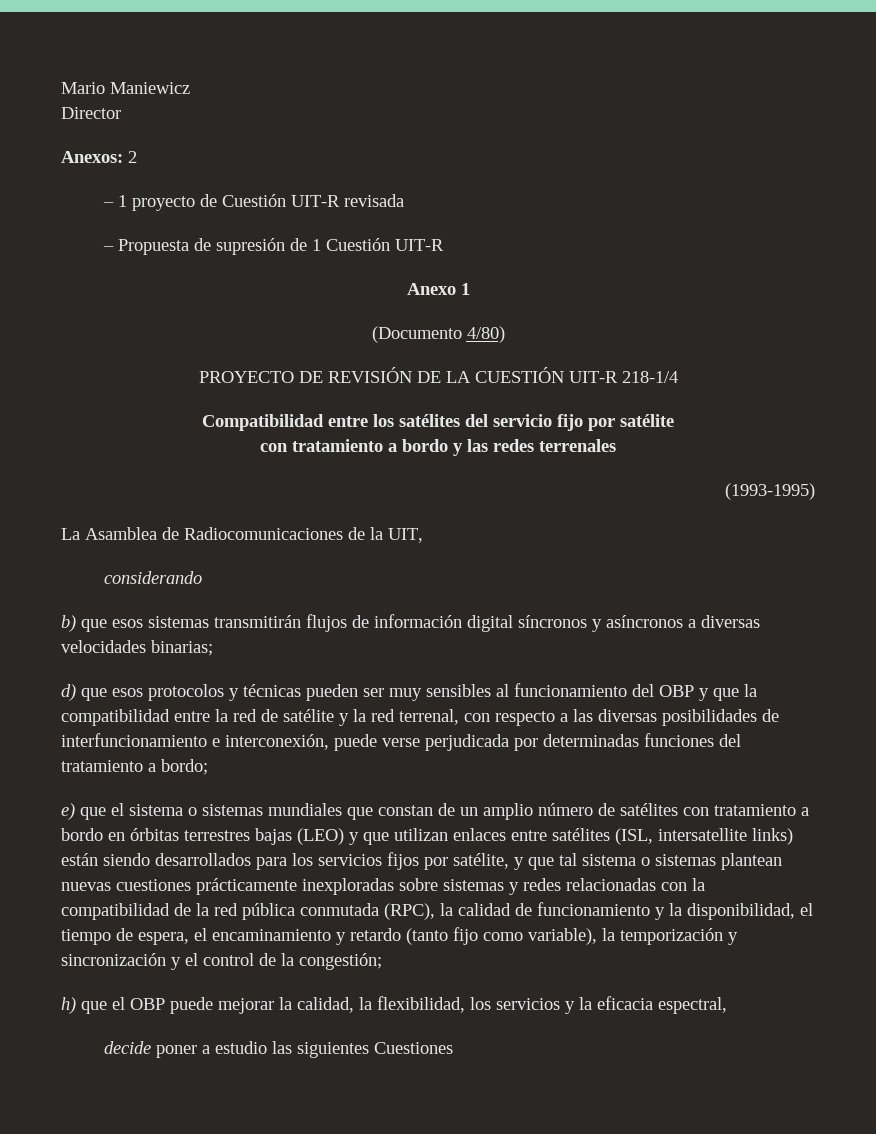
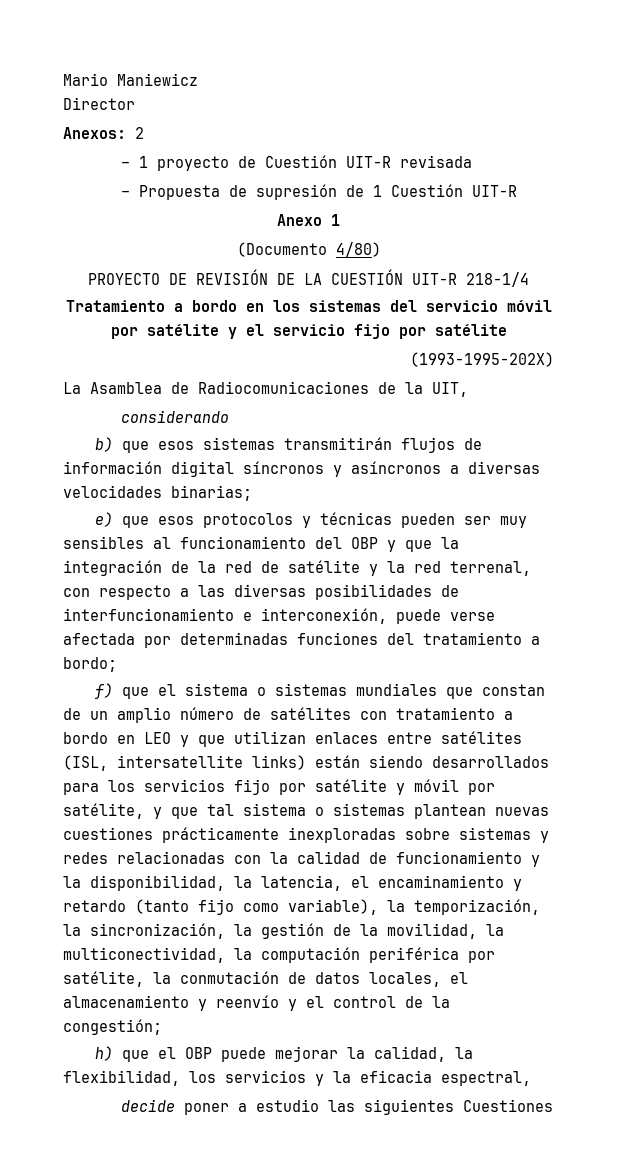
[202,414,674,431] [260,439,616,456] [725,483,815,500] Compatibilidad entre los satélites del servicio fijo por satélite // con tratamiento a bordo y las redes terrenales // (1993-1995) -> [65,300,552,312] [110,324,507,339] [410,352,554,367] Tratamiento a bordo en los sistemas del servicio móvil por satélite y el servicio fijo por satélite // (1993-1995-202X)
[61,684,76,701] d) -> [95,512,114,527] e)
[61,709,210,726] compatibilidad entre -> [63,560,189,576] integración de
[425,734,509,751] perjudicada -> [63,633,135,645] afectada
[61,803,75,820] e) -> [95,683,114,699] f)
[130,828,344,845] órbitas terrestres bajas (LEO) -> [144,732,171,744] LEO
[387,852,419,870] fijos -> [234,779,459,795] fijo por satélite y móvil
[61,903,453,920] compatibilidad de la red pública conmutada (RPC), la -> (288, 858) none
[800,903,813,916] [61,928,189,945] el tiempo de espera, -> [234,875,342,891] la latencia,
[620,928,738,945] [61,953,166,966] temporización y sincronización -> [414,899,540,915] [63,923,504,939] [63,947,495,963] [63,971,468,987] [63,995,279,1011] temporización, la sincronización, la gestión de la movilidad, la multiconectividad, la computación periférica por satélite, la conmutación de datos locales, el almacenamiento y reenvío

